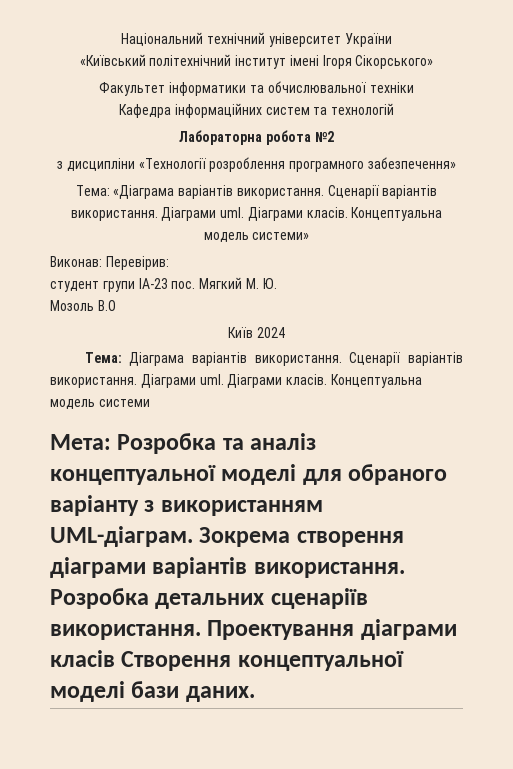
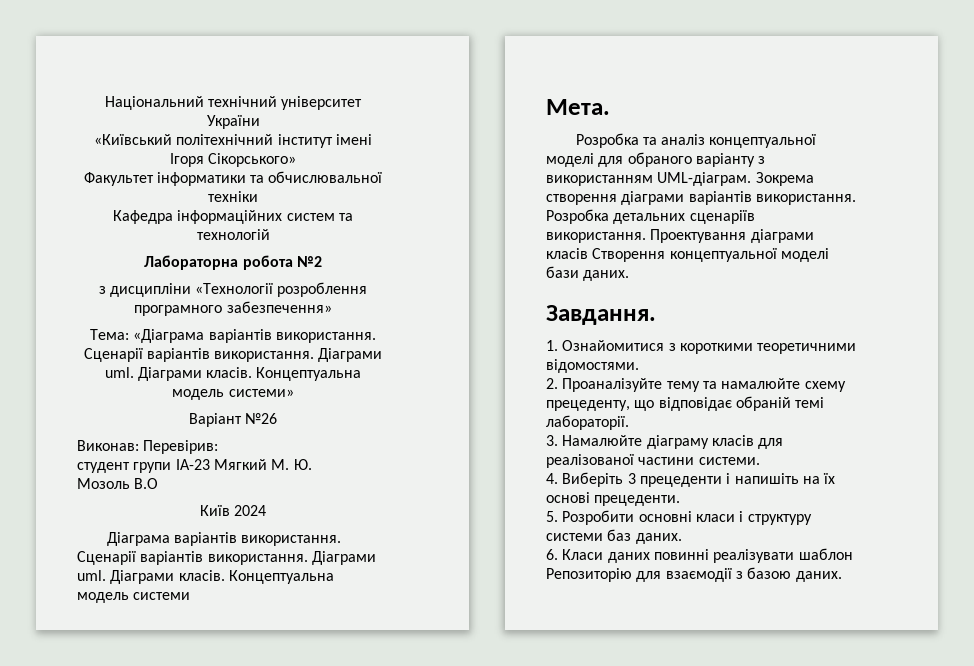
(310, 236) none -> [188,413,278,427] // Варіант №26
[171,281,196,289] пос. -> (210, 464) none
[84,352,122,363] Тема: -> (267, 510) none
[50,434,111,450] Мета: -> [546,99,610,115] Мета. //
(255, 694) none -> [546,305,656,325] [546,340,857,354] [546,359,639,373] [546,378,846,392] [546,396,825,411] [546,415,629,430] [546,435,784,449] [546,454,760,468] [546,472,836,487] [546,492,681,506] [546,510,812,525] [546,529,682,544] [546,548,853,563] [546,567,842,582] // Завдання. // 1. Ознайомитися з короткими теоретичними відомостями. // 2. Проаналізуйте тему та намалюйте схему прецеденту, що відповідає обраній темі лабораторії. // 3. Намалюйте діаграму класів для реалізованої частини системи. // 4. Виберіть 3 прецеденти і напишіть на їх основі прецеденти. // 5. Розробити основні класи і структуру системи баз даних. // 6. Класи даних повинні реалізувати шаблон Репозиторію для взаємодії з базою даних.

